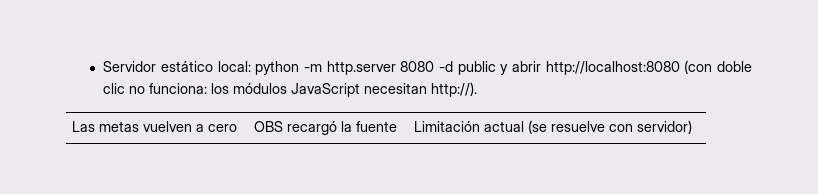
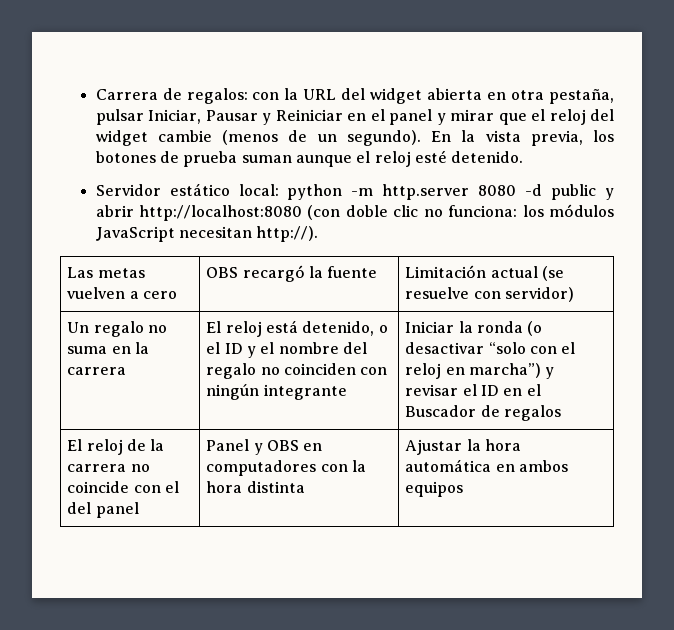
(103, 66) none -> [95,88,615,104] [95,109,615,125] [95,130,615,146] [95,150,524,167] Carrera de regalos: con la URL del widget abierta en otra pestaña, pulsar Iniciar, Pausar y Reiniciar en el panel y mirar que el reloj del widget cambie (menos de un segundo). En la vista previa, los botones de prueba suman aunque el reloj esté detenido. //
(693, 127) none -> [67,321,167,337] [67,342,149,354] [67,367,127,375] [206,320,388,337] [206,342,367,358] [206,363,388,379] [206,384,347,400] [405,321,543,336] [405,342,576,354] [405,363,555,379] [405,384,541,396] [405,405,561,421] [67,439,165,455] [67,464,150,472] [67,481,179,493] [67,502,139,518] [206,439,323,455] [206,460,366,476] [206,481,305,493] [405,439,521,455] [405,459,568,472] [405,481,464,497] // Un regalo no suma en la carrera | El reloj está detenido, o el ID y el nombre del regalo no coinciden con ningún integrante | Iniciar la ronda (o desactivar “solo con el reloj en marcha”) y revisar el ID en el Buscador de regalos // El reloj de la carrera no coincide con el del panel | Panel y OBS en computadores con la hora distinta | Ajustar la hora automática en ambos equipos

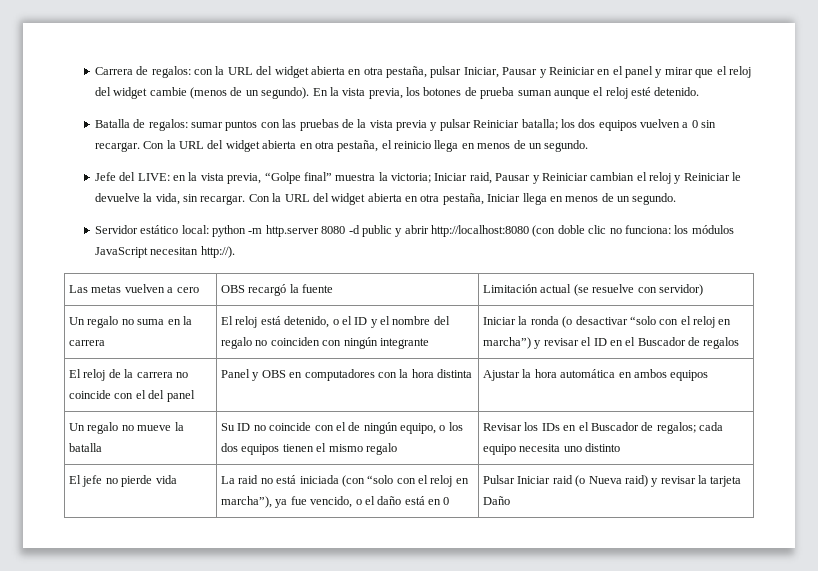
(524, 157) none -> [94,119,717,131] [94,140,589,152] [94,172,742,184] [94,193,677,205] // Batalla de regalos: sumar puntos con las pruebas de la vista previa y pulsar Reiniciar batalla; los dos equipos vuelven a 0 sin recargar. Con la URL del widget abierta en otra pestaña, el reinicio llega en menos de un segundo. // Jefe del LIVE: en la vista previa, “Golpe final” muestra la victoria; Iniciar raid, Pausar y Reiniciar cambian el reloj y Reiniciar le devuelve la vida, sin recargar. Con la URL del widget abierta en otra pestaña, Iniciar llega en menos de un segundo.
(464, 489) none -> [69,422,184,434] [69,443,103,452] [221,422,463,434] [221,443,397,455] [483,422,724,434] [483,443,621,455] [69,475,177,487] [221,475,469,487] [221,496,450,508] [483,475,742,487] [483,496,511,505] // Un regalo no mueve la batalla | Su ID no coincide con el de ningún equipo, o los dos equipos tienen el mismo regalo | Revisar los IDs en el Buscador de regalos; cada equipo necesita uno distinto // El jefe no pierde vida | La raid no está iniciada (con “solo con el reloj en marcha”), ya fue vencido, o el daño está en 0 | Pulsar Iniciar raid (o Nueva raid) y revisar la tarjeta Daño

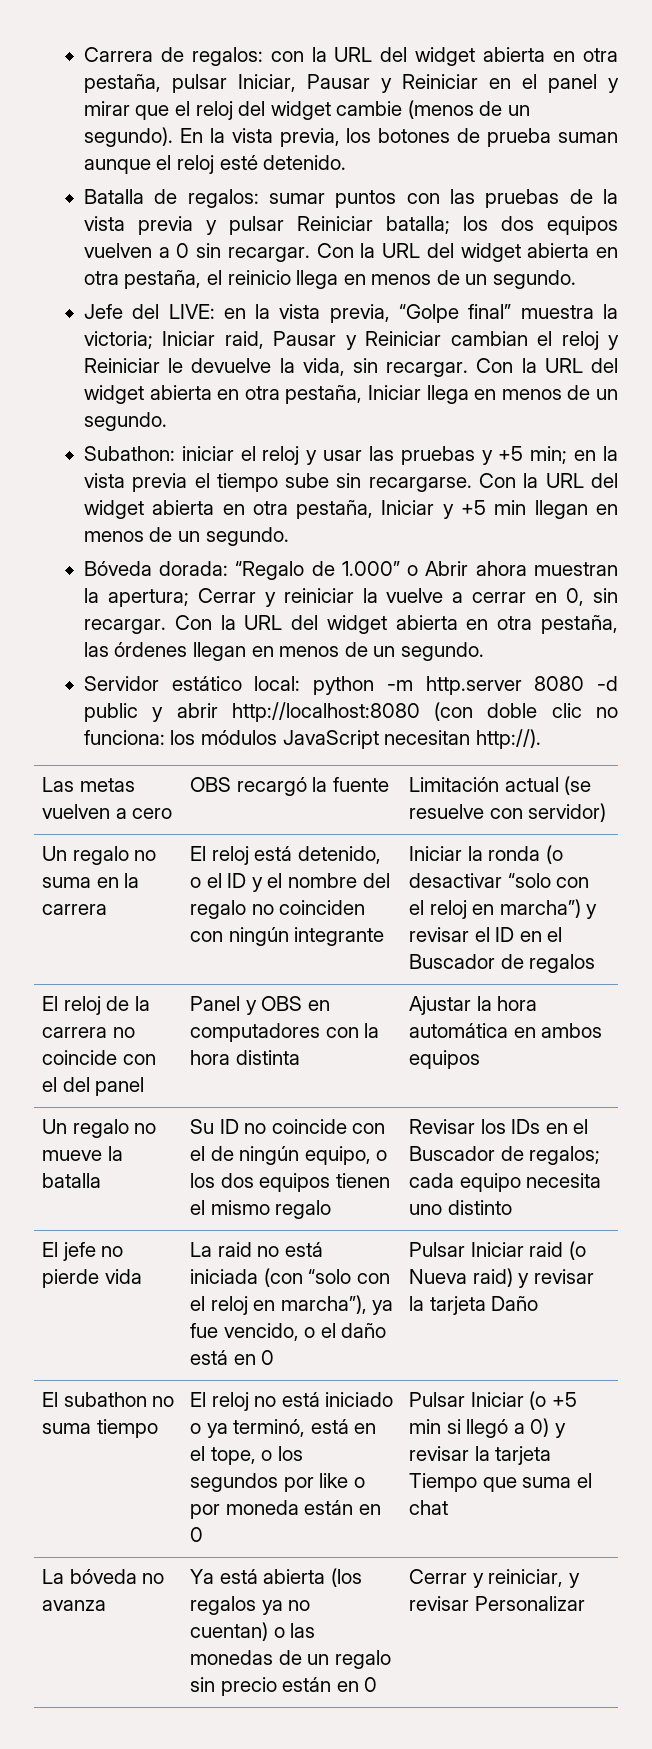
(677, 199) none -> [83,446,618,465] [83,473,619,492] [83,500,619,519] [83,527,289,546] [83,561,618,580] [83,588,618,607] [83,615,618,634] [83,642,484,661] // Subathon: iniciar el reloj y usar las pruebas y +5 min; en la vista previa el tiempo sube sin recargarse. Con la URL del widget abierta en otra pestaña, Iniciar y +5 min llegan en menos de un segundo. // Bóveda dorada: “Regalo de 1.000” o Abrir ahora muestran la apertura; Cerrar y reiniciar la vuelve a cerrar en 0, sin recargar. Con la URL del widget abierta en otra pestaña, las órdenes llegan en menos de un segundo.
(511, 500) none -> [42,1392,175,1407] [42,1419,158,1438] [190,1392,394,1411] [190,1419,377,1438] [190,1446,303,1465] [190,1473,365,1492] [190,1500,381,1519] [190,1527,204,1542] [409,1391,577,1410] [409,1418,566,1438] [409,1446,552,1465] [409,1473,592,1492] [409,1500,449,1515] [42,1569,165,1584] [42,1600,107,1611] [190,1568,362,1587] [190,1596,311,1615] [190,1622,316,1641] [190,1650,391,1669] [190,1677,378,1696] [409,1569,580,1588] [409,1596,585,1611] // El subathon no suma tiempo | El reloj no está iniciado o ya terminó, está en el tope, o los segundos por like o por moneda están en 0 | Pulsar Iniciar (o +5 min si llegó a 0) y revisar la tarjeta Tiempo que suma el chat // La bóveda no avanza | Ya está abierta (los regalos ya no cuentan) o las monedas de un regalo sin precio están en 0 | Cerrar y reiniciar, y revisar Personalizar

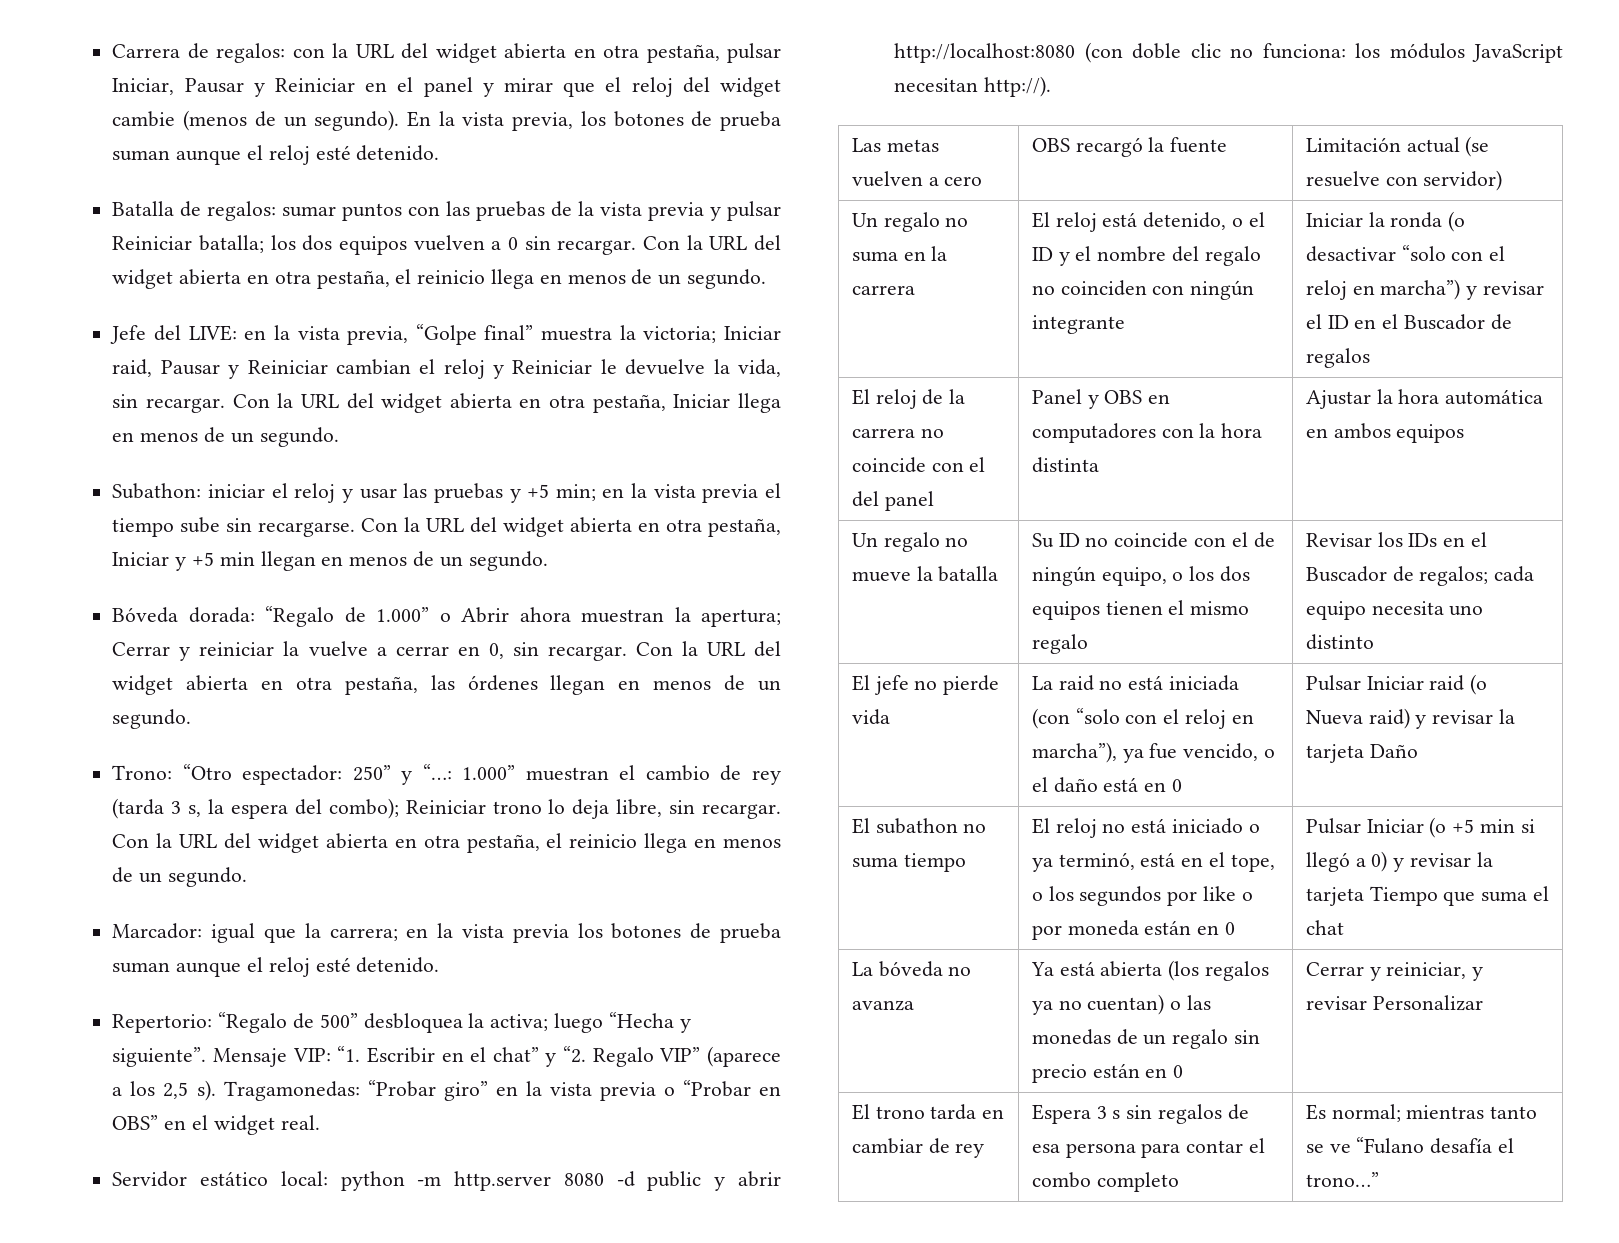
(484, 651) none -> [112,764,781,785] [112,798,781,819] [112,833,781,853] [112,867,247,887] [112,923,782,943] [112,957,440,977] [112,1012,691,1033] [112,1046,781,1067] [112,1080,781,1101] [112,1115,320,1135] // Trono: “Otro espectador: 250” y “…: 1.000” muestran el cambio de rey (tarda 3 s, la espera del combo); Reiniciar trono lo deja libre, sin recargar. Con la URL del widget abierta en otra pestaña, el reinicio llega en menos de un segundo. // Marcador: igual que la carrera; en la vista previa los botones de prueba suman aunque el reloj esté detenido. // Repertorio: “Regalo de 500” desbloquea la activa; luego “Hecha y siguiente”. Mensaje VIP: “1. Escribir en el chat” y “2. Regalo VIP” (aparece a los 2,5 s). Tragamonedas: “Probar giro” en la vista previa o “Probar en OBS” en el widget real.
(585, 1603) none -> [851,1104,1005,1120] [851,1138,985,1158] [1031,1104,1249,1124] [1031,1138,1266,1158] [1031,1172,1179,1192] [1305,1104,1538,1122] [1305,1137,1515,1154] [1305,1172,1379,1187] // El trono tarda en cambiar de rey | Espera 3 s sin regalos de esa persona para contar el combo completo | Es normal; mientras tanto se ve “Fulano desafía el trono…”

